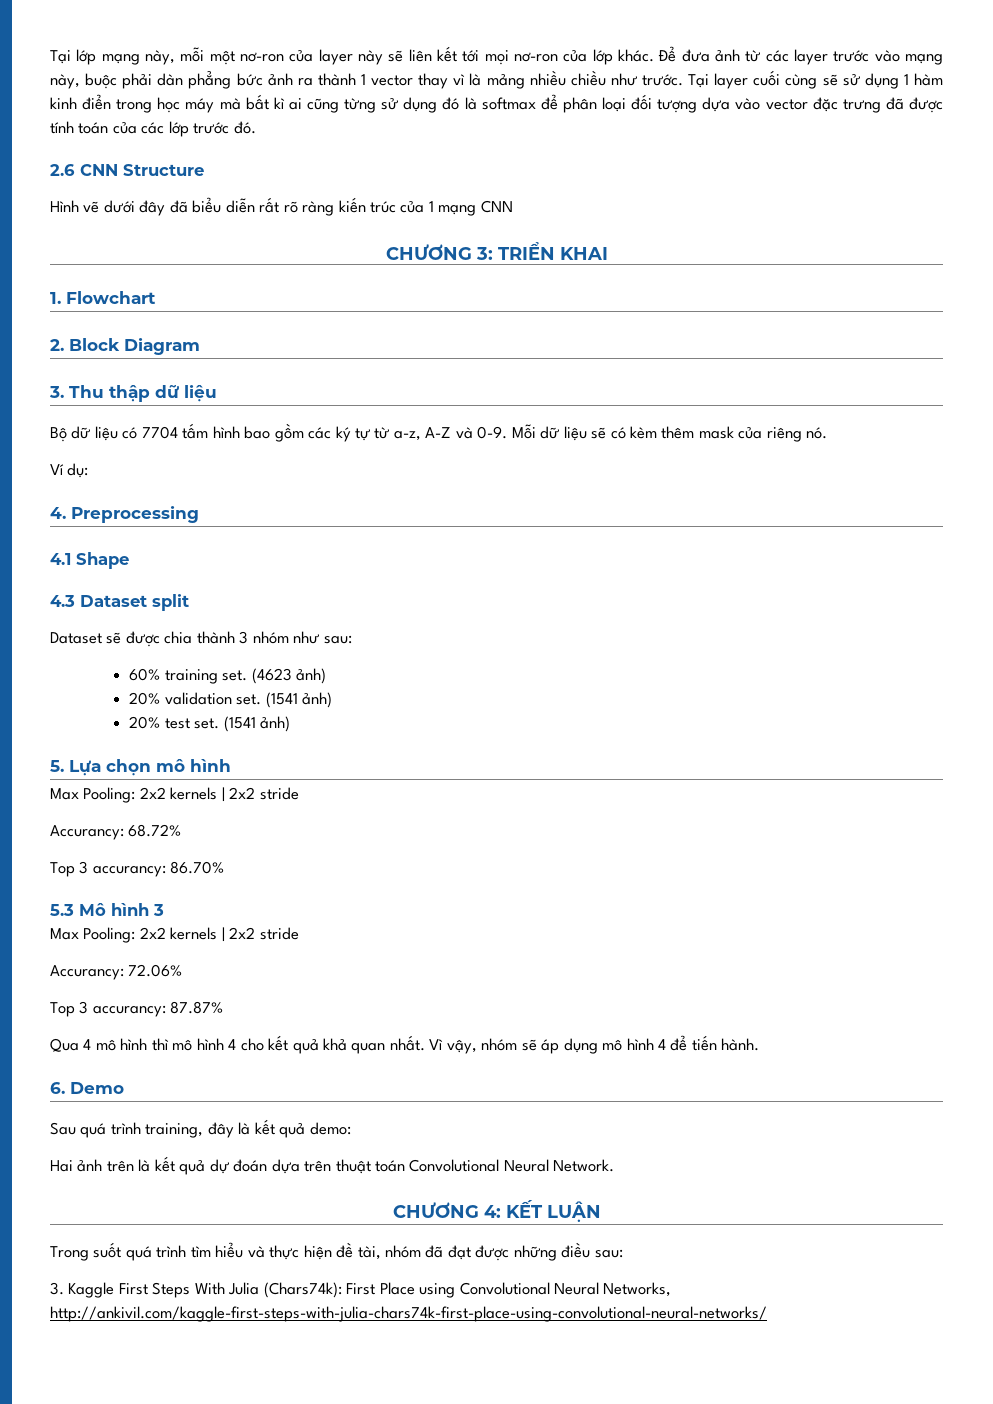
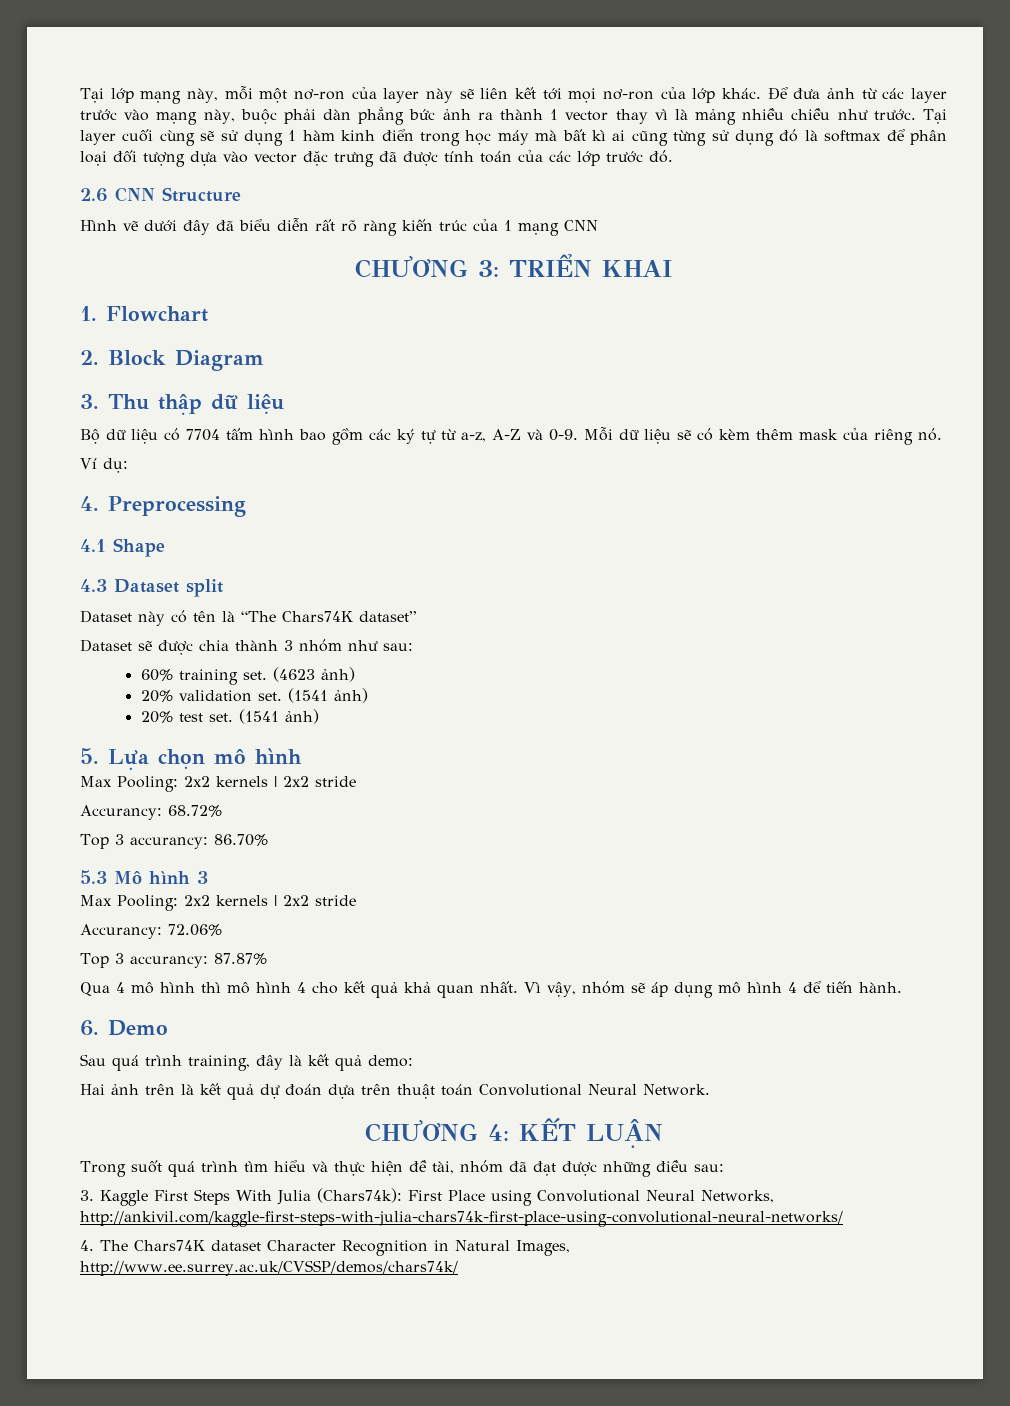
(189, 602) none -> [80,610,416,626] // Dataset này có tên là “The Chars74K dataset”
(767, 1314) none -> [80,1240,570,1256] [80,1260,458,1276] // 4. The Chars74K dataset Character Recognition in Natural Images, http://www.ee.surrey.ac.uk/CVSSP/demos/chars74k/

